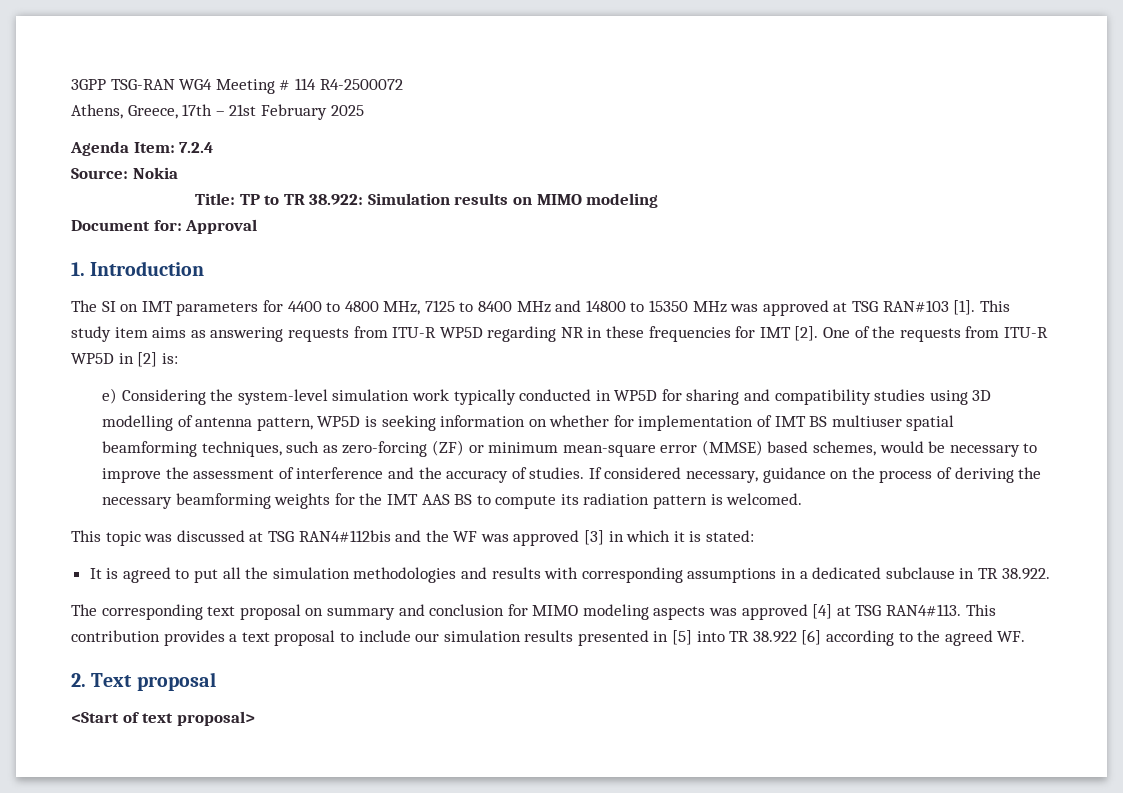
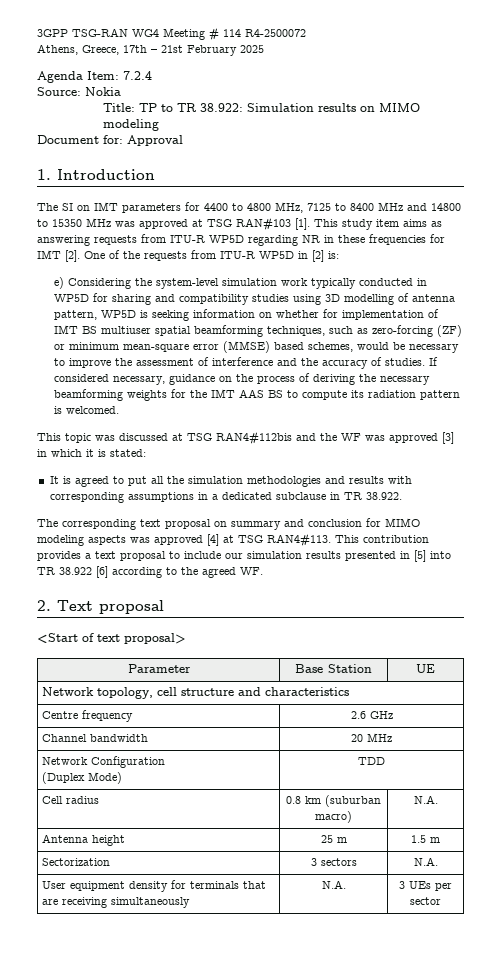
(255, 718) none -> [127,664,191,673] [295,664,372,673] [416,664,435,673] [41,687,349,699] [41,710,133,722] [350,711,393,719] [41,734,148,742] [351,733,392,742] [41,756,165,768] [41,772,122,784] [358,757,385,765] [41,796,99,804] [286,795,381,807] [315,811,352,823] [413,795,438,804] [41,834,125,846] [320,835,347,843] [411,835,440,843] [41,858,110,866] [310,858,357,866] [413,857,438,866] [41,880,266,892] [41,897,190,908] [321,880,346,889] [399,881,452,891] [410,897,441,905] // Parameter | Base Station | UE // Network topology, cell structure and characteristics // Centre frequency | 2.6 GHz // Channel bandwidth | 20 MHz // Network Configuration // (Duplex Mode) | TDD // Cell radius | 0.8 km (suburban macro) | N.A. // Antenna height | 25 m | 1.5 m // Sectorization | 3 sectors | N.A. // User equipment density for terminals that are receiving simultaneously | N.A. | 3 UEs per sector

